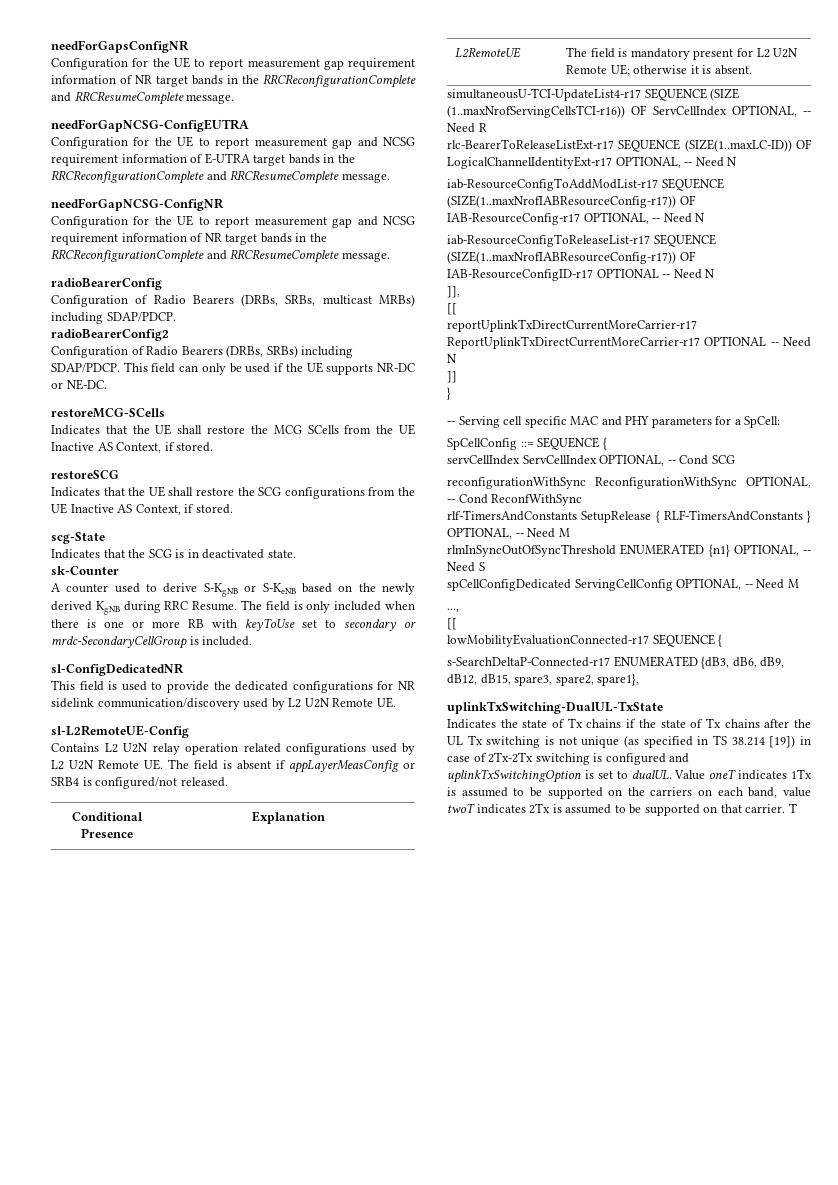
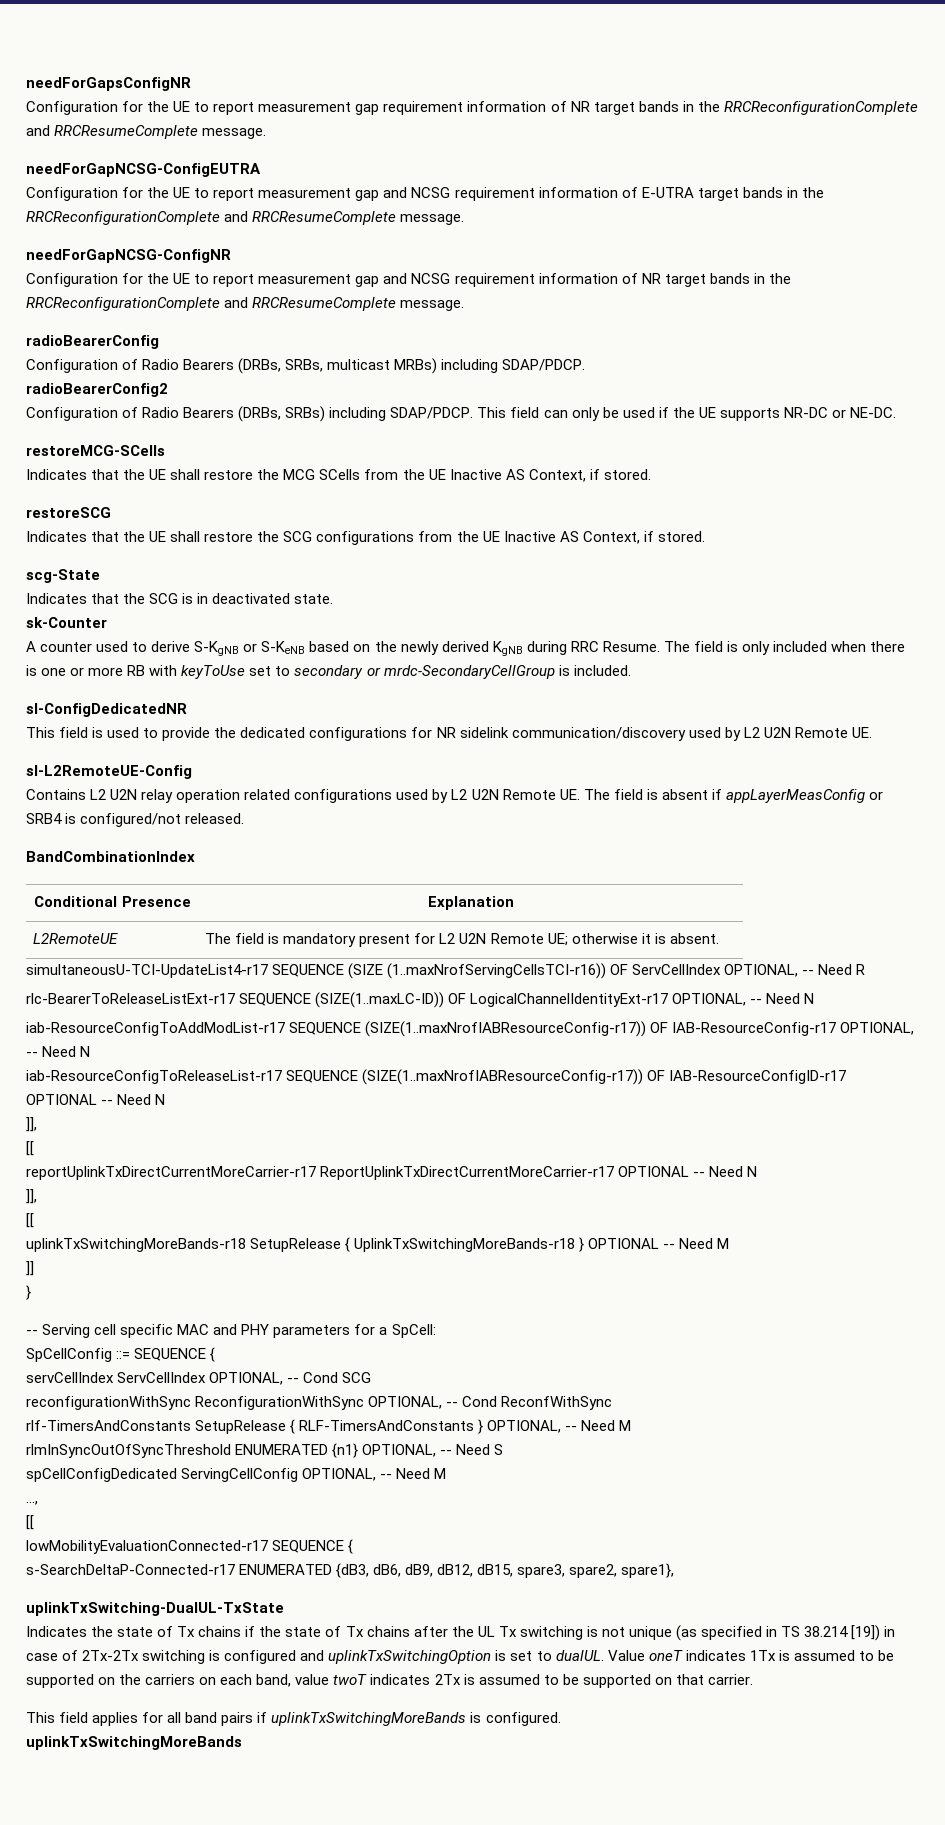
(228, 782) none -> [26,851,195,862] // BandCombinationIndex
(457, 358) none -> [26,1189,37,1204] [26,1213,34,1228] [26,1237,730,1252] // ]], // [[ // uplinkTxSwitchingMoreBands-r18 SetupRelease { UplinkTxSwitchingMoreBands-r18 } OPTIONAL -- Need M
[788,803,797,813] T -> [26,1712,561,1726] [26,1736,242,1750] // This field applies for all band pairs if uplinkTxSwitchingMoreBands is configured. // uplinkTxSwitchingMoreBands

